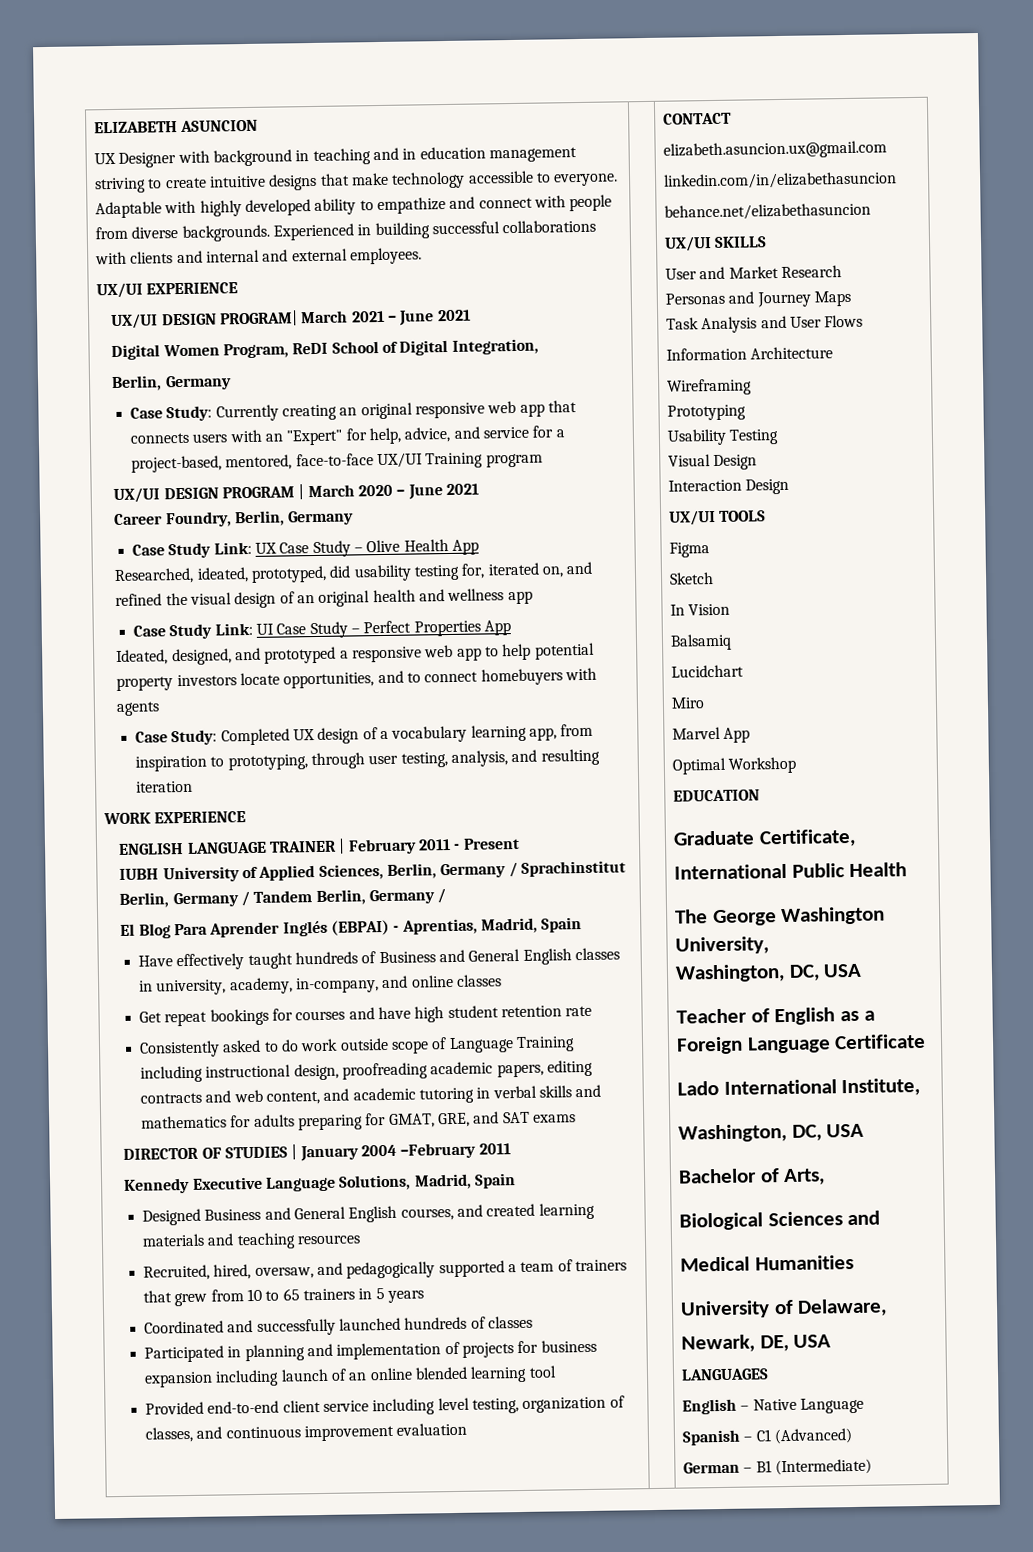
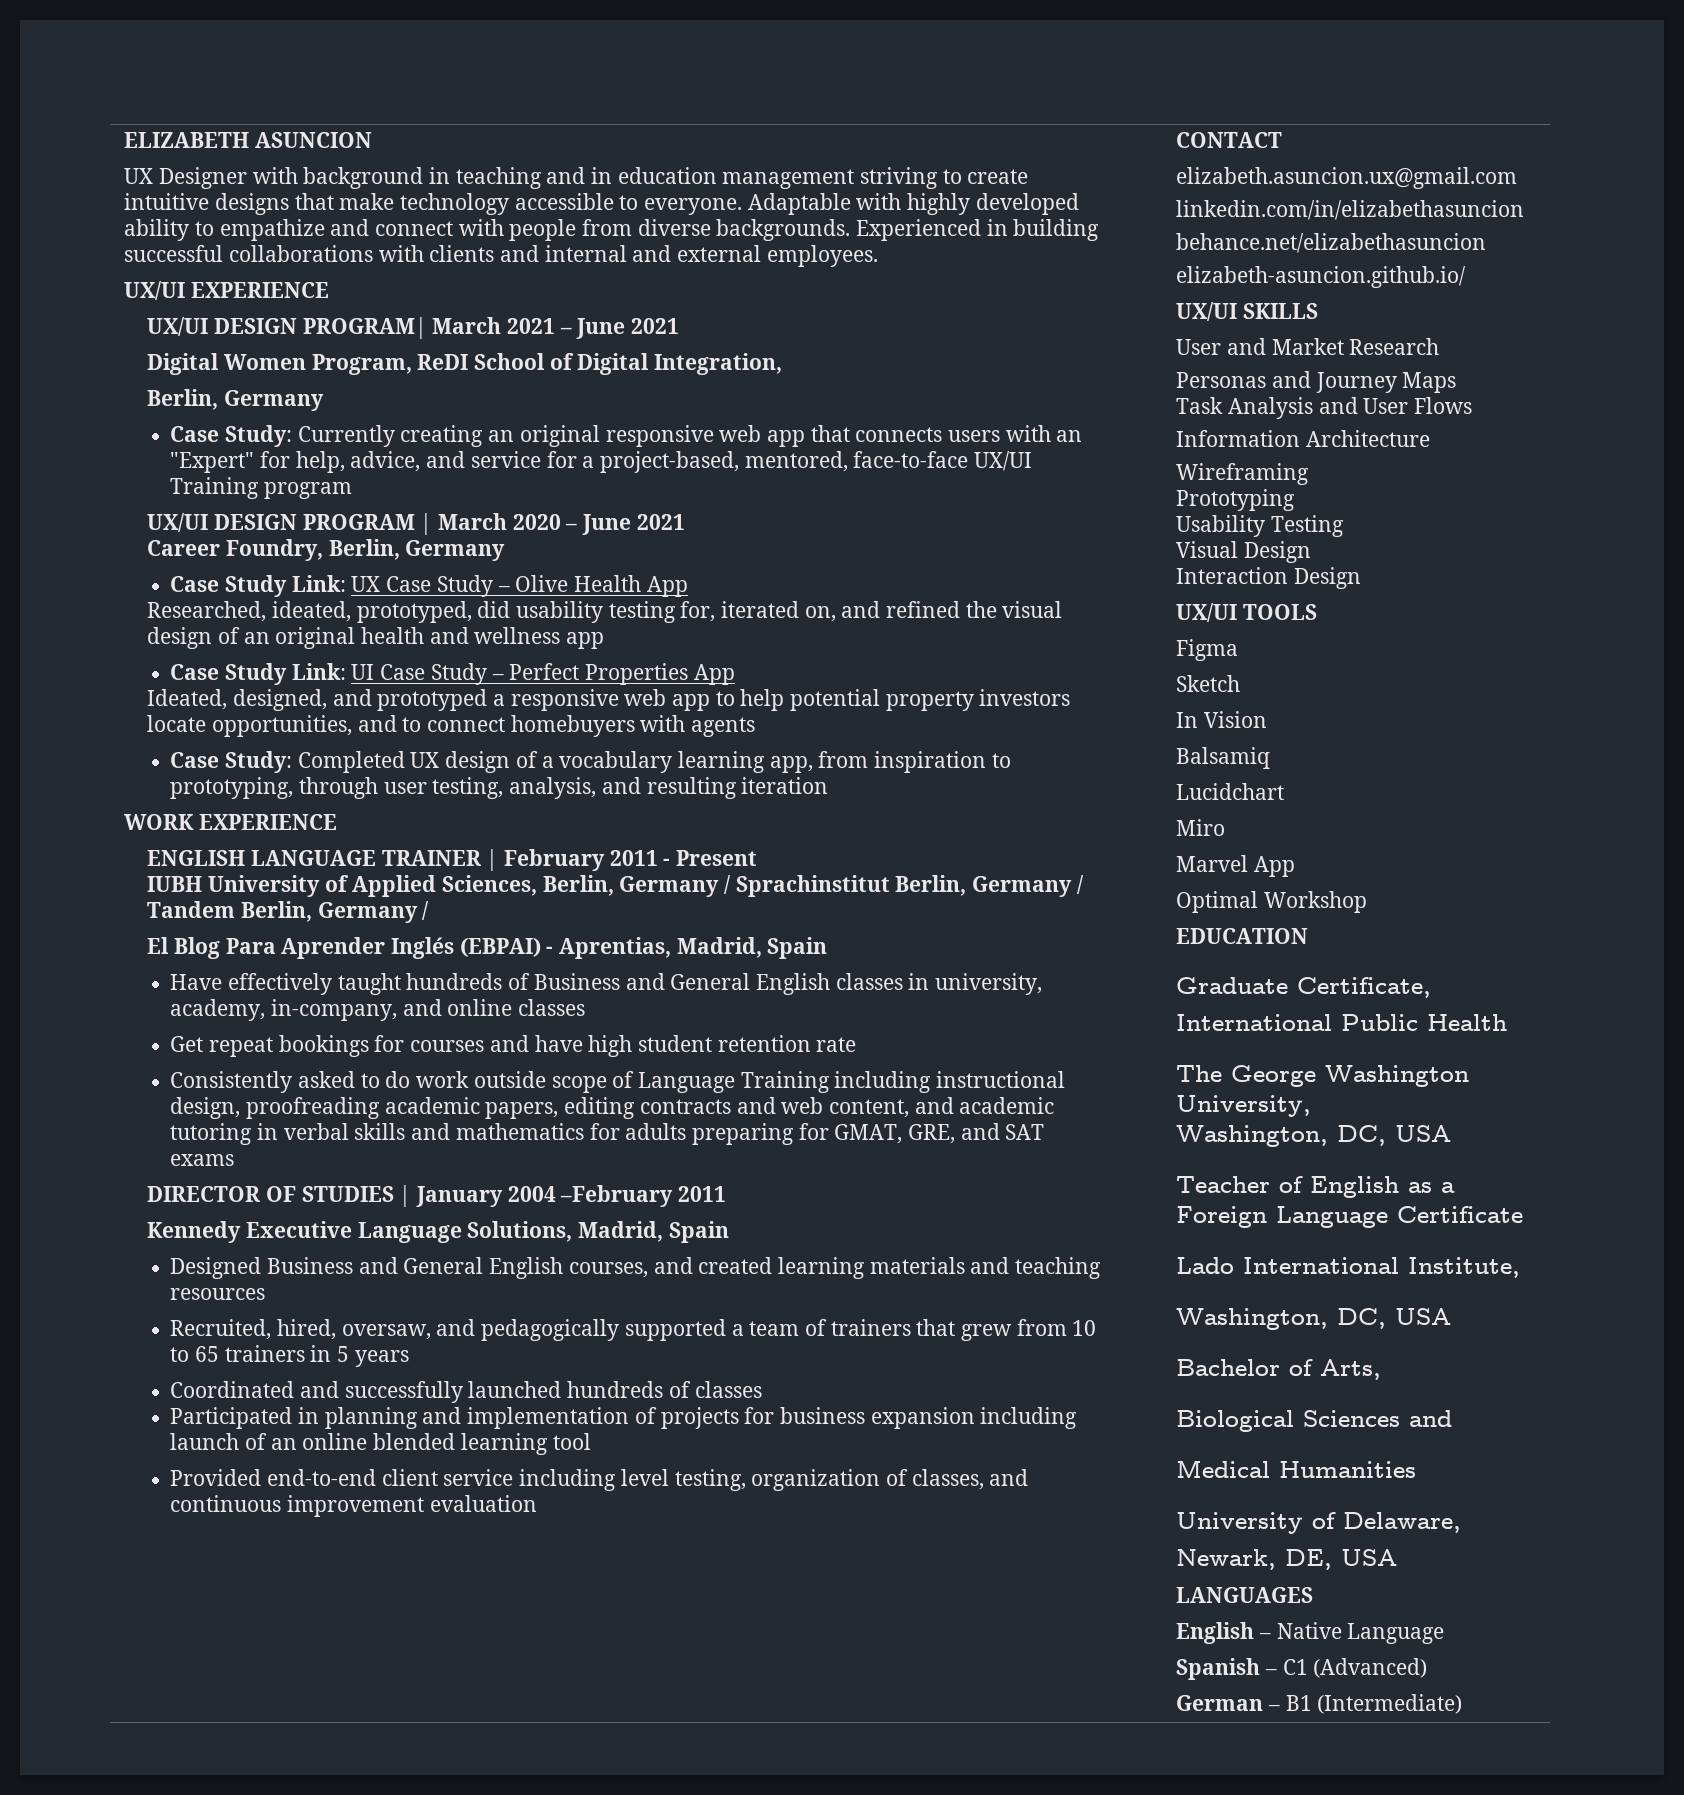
(872, 211) none -> [1176,266,1467,288] // elizabeth-asuncion.github.io/

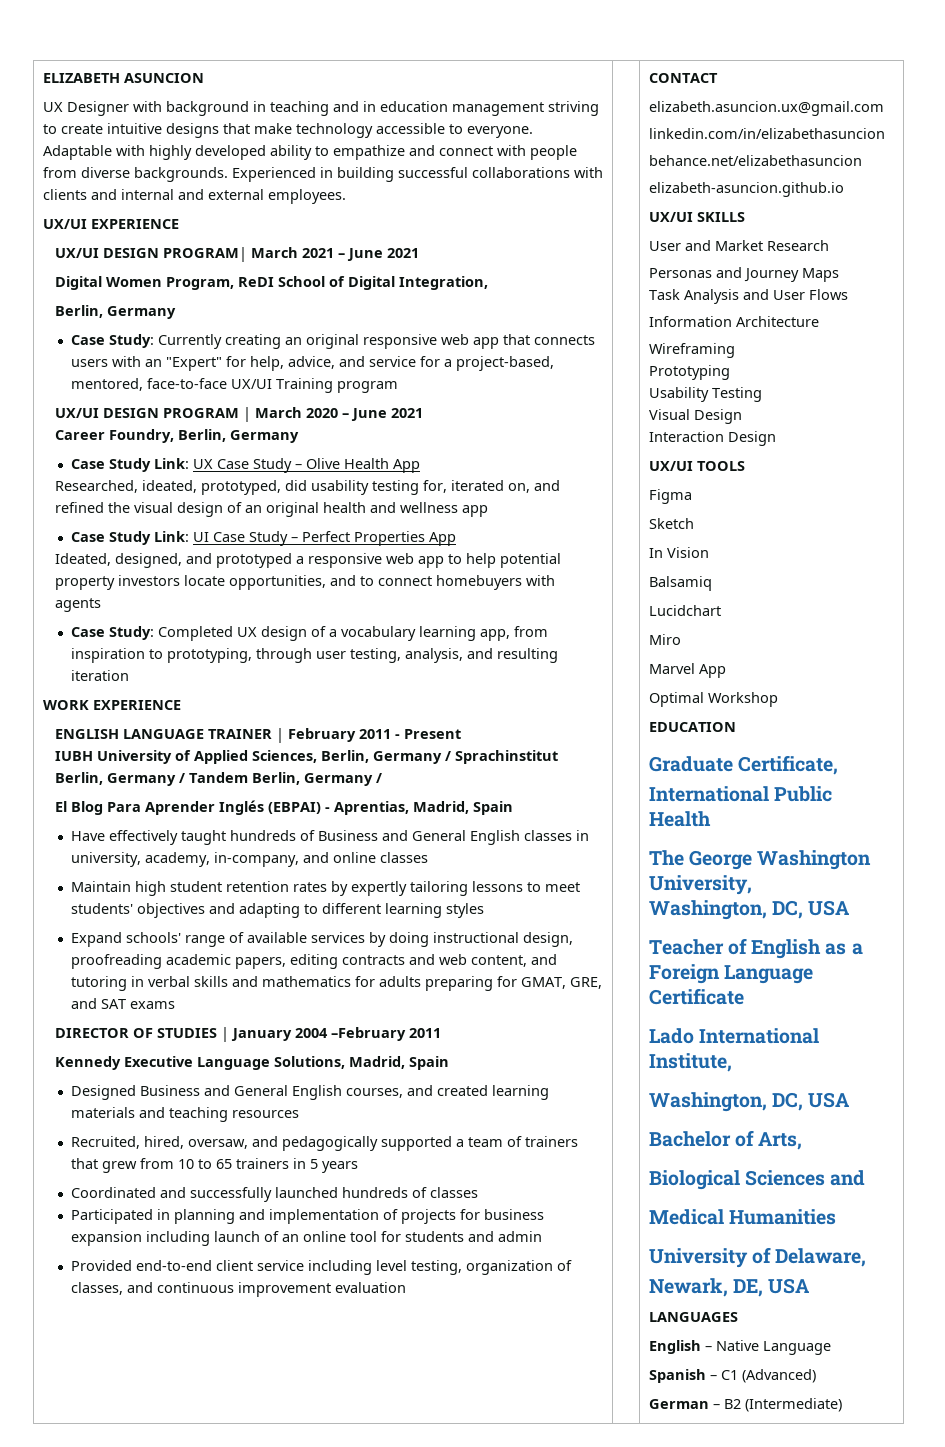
[170,1035,857,1057] [170,1071,932,1093] Get repeat bookings for courses and have high student retention rate // Consistently asked to do work outside scope of Language Training including -> [70,881,580,896] [70,903,484,918] [70,932,429,947] Maintain high student retention rates by expertly tailoring lessons to meet students' objectives and adapting to different learning styles // Expand schools' range of available services by doing
[959,1097,1055,1114] academic -> (557, 959) none
[373,1433,548,1455] blended learning -> (346, 1236) none
(591, 1441) none -> [380,1231,542,1242] for students and admin
[1176,266,1467,288] elizabeth-asuncion.github.io/ -> [648,182,844,197] elizabeth-asuncion.github.io
[1285,1695,1312,1711] B1 -> [723,1399,741,1409] B2

